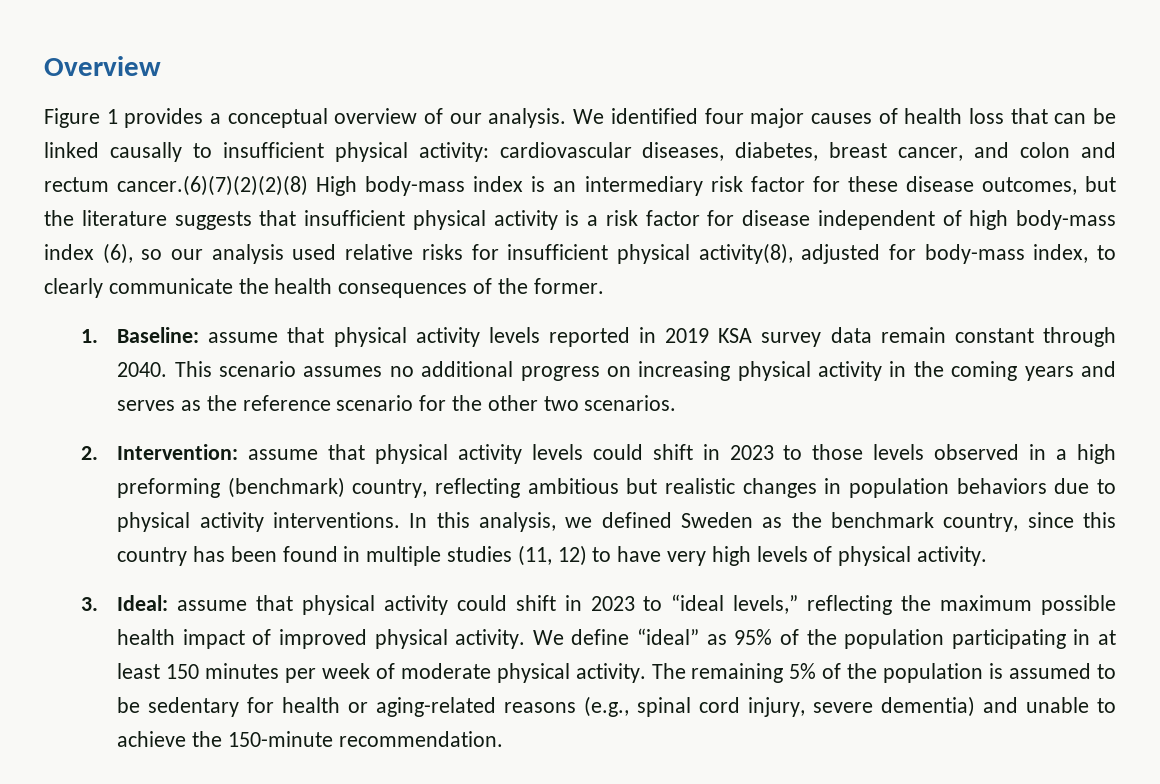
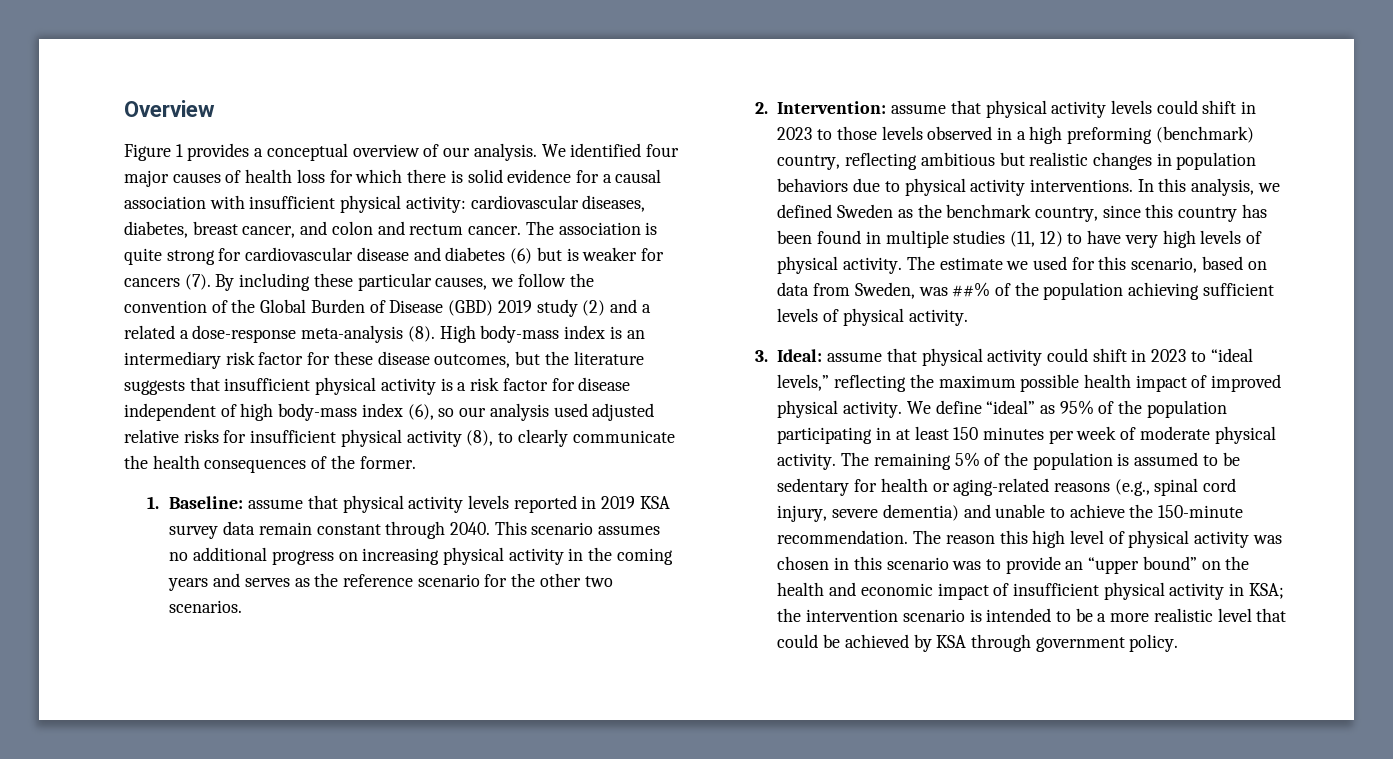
[1010,108,1117,124] [44,142,212,162] that can be linked causally to -> [329,169,662,183] [124,195,245,209] for which there is solid evidence for a causal association with
[117,175,309,196] cancer.(6)(7)(2)(2)(8) -> [468,221,658,235] [124,247,664,265] [124,273,594,291] [124,299,651,317] [124,325,435,343] cancer. The association is quite strong for cardiovascular disease and diabetes (6) but is weaker for cancers (7). By including these particular causes, we follow the convention of the Global Burden of Disease (GBD) 2019 study (2) and a related a dose-response meta-analysis (8).
(337, 252) none -> [592,403,655,421] adjusted
[698,243,1089,264] activity(8), adjusted for body-mass index, -> [406,430,494,447] activity (8),
(988, 556) none -> [906,256,1267,273] [777,282,1274,300] [777,308,968,326] The estimate we used for this scenario, based on data from Sweden, was ##% of the population achieving sufficient levels of physical activity.
(503, 739) none -> [913,530,1282,548] [777,556,1250,574] [777,582,1284,600] [777,608,1287,622] [777,634,1179,652] The reason this high level of physical activity was chosen in this scenario was to provide an “upper bound” on the health and economic impact of insufficient physical activity in KSA; the intervention scenario is intended to be a more realistic level that could be achieved by KSA through government policy.

